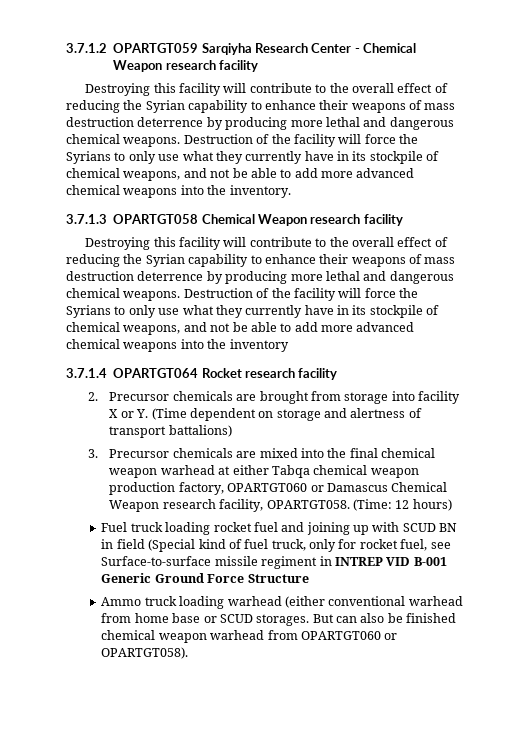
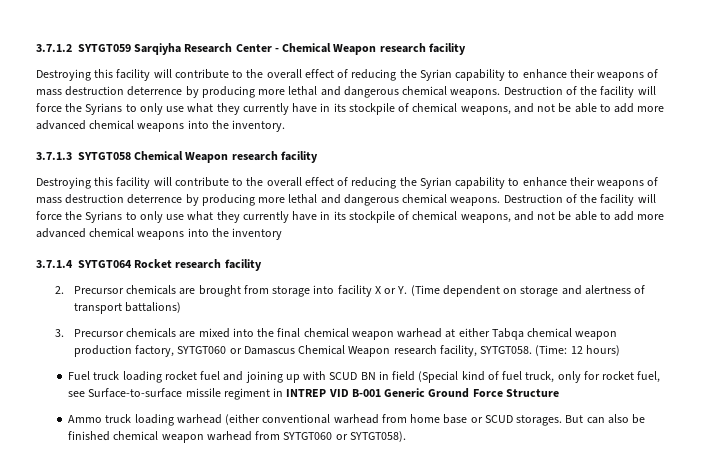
[113,43,199,53] OPARTGT059 -> [78,44,131,52] SYTGT059
[113,214,199,224] OPARTGT058 -> [78,152,131,160] SYTGT058
[113,368,199,378] OPARTGT064 -> [78,260,132,268] SYTGT064
[227,483,308,492] OPARTGT060 -> [177,346,227,354] SYTGT060
[266,500,350,509] OPARTGT058. -> [480,346,533,354] SYTGT058.
[300,631,398,640] [101,647,189,659] OPARTGT060 or OPARTGT058). -> [283,431,406,442] SYTGT060 or SYTGT058).

